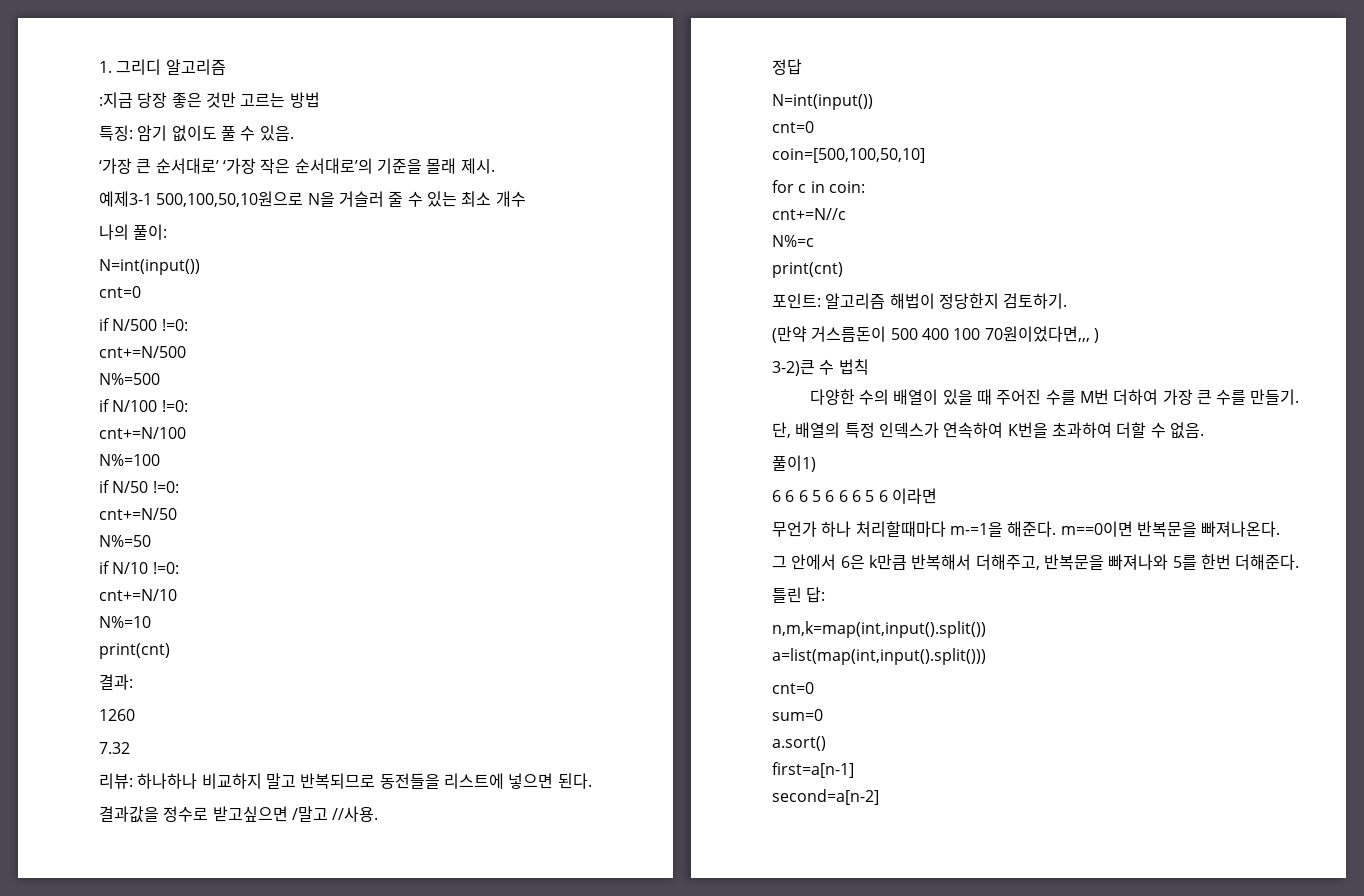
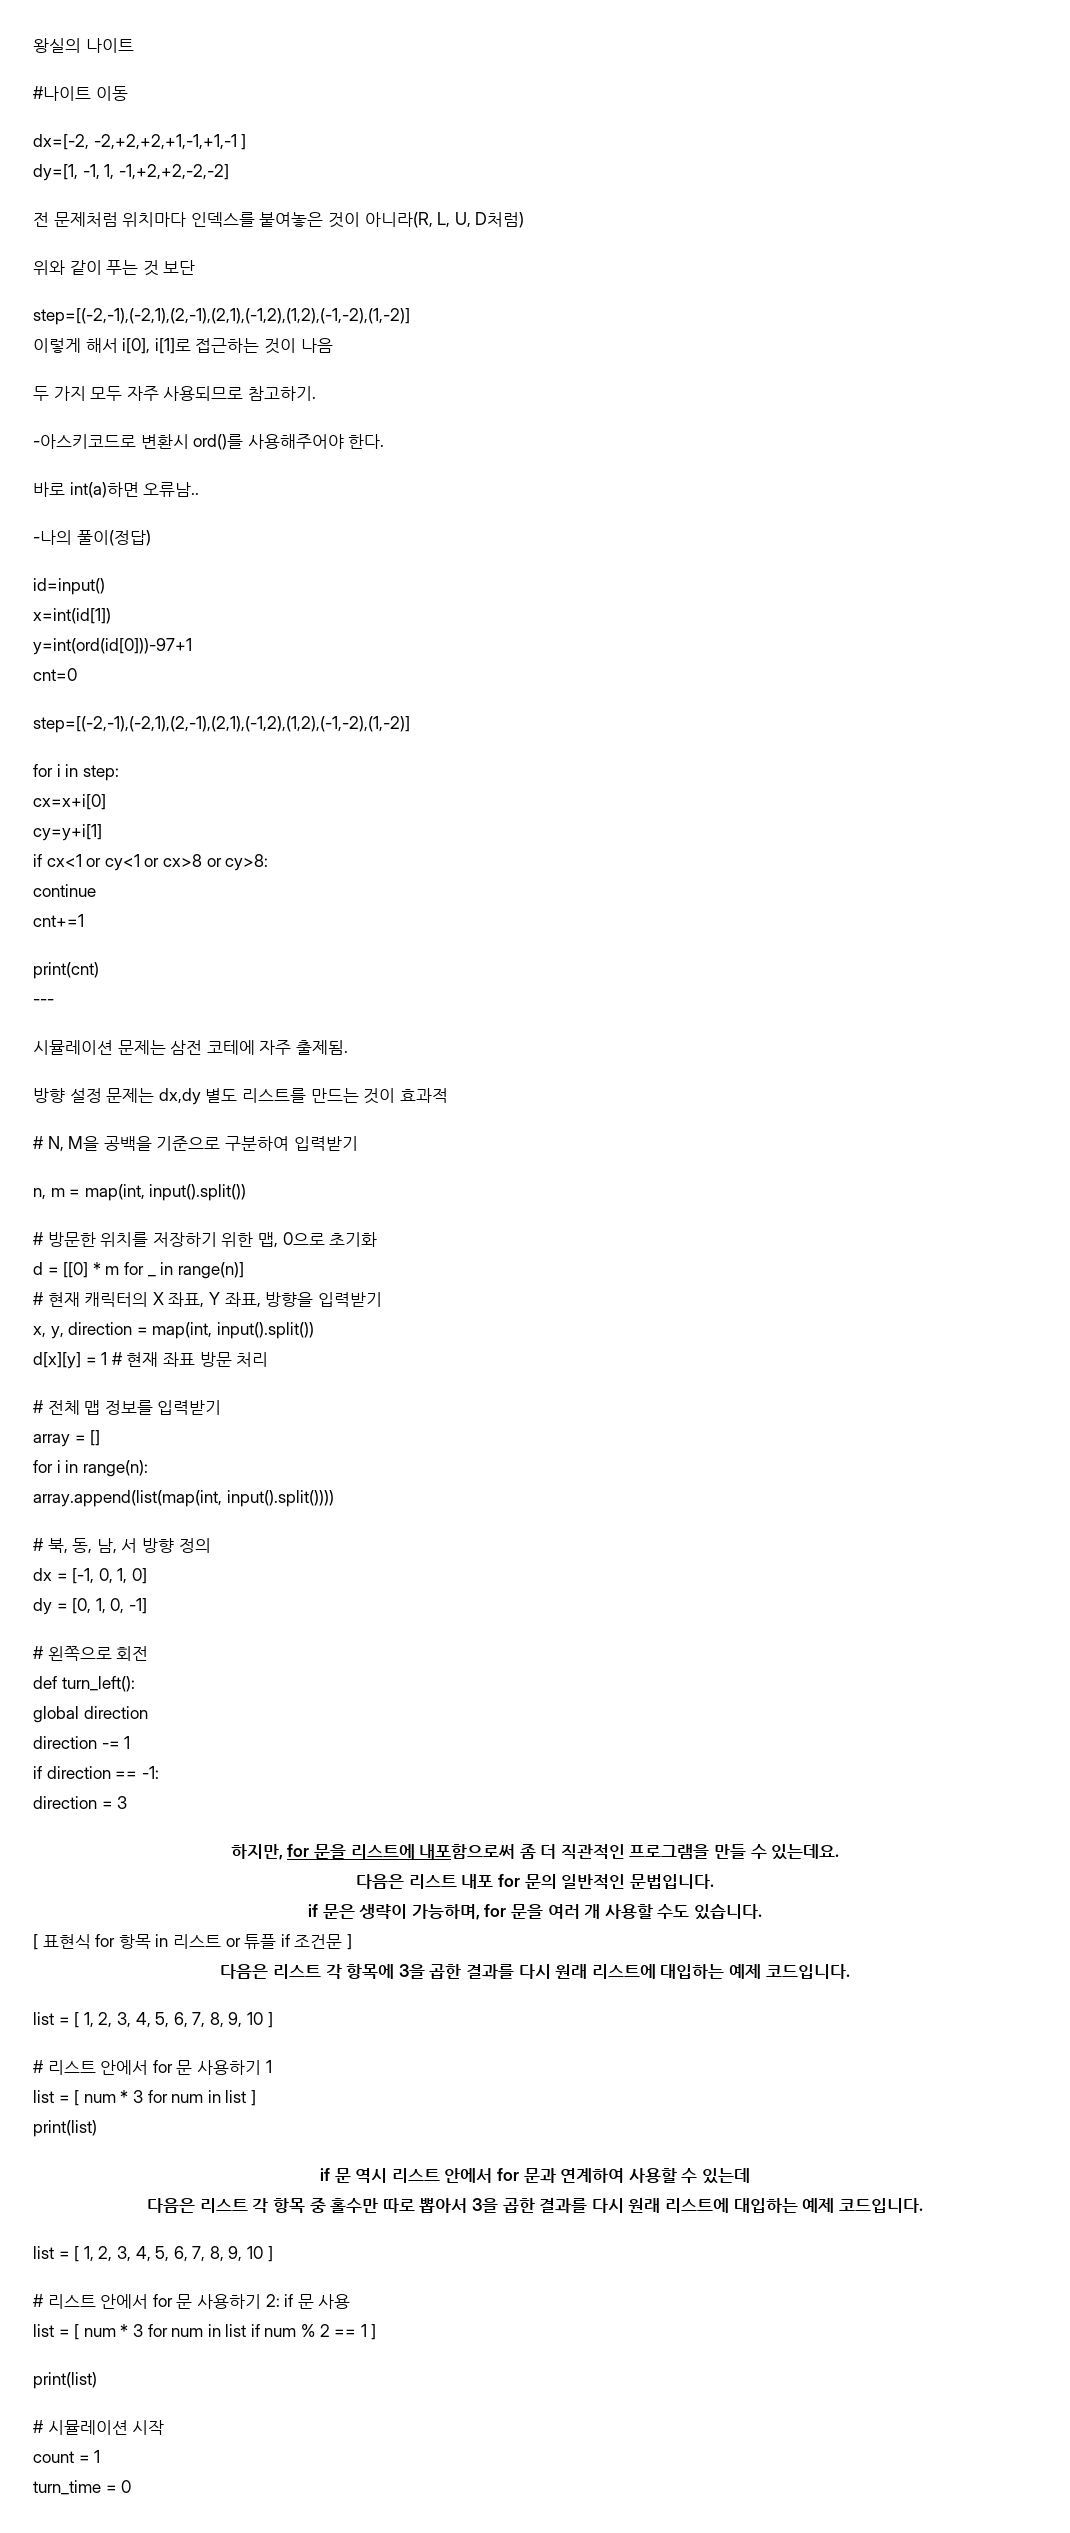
[99,59,226,75] [99,92,320,108] [99,125,294,142] [99,158,495,174] [99,191,526,207] [99,224,168,240] [99,259,200,275] [99,286,141,298] [99,318,188,331] [99,346,186,358] [99,373,160,385] [99,399,188,412] [99,427,186,439] [99,454,160,466] [99,480,179,493] [99,508,177,520] [99,535,151,547] [99,561,179,574] [99,589,177,601] [99,616,151,628] [99,643,170,659] [99,674,133,690] [99,709,135,721] [99,742,130,754] [99,773,592,789] [99,806,379,823] [772,59,802,75] [772,94,873,110] [772,121,814,133] [772,148,925,163] [772,180,865,193] [772,208,846,220] [772,235,814,247] [772,262,843,278] [772,293,1068,309] [772,326,1099,343] [772,359,869,376] [809,389,1300,405] [772,422,1204,439] [772,455,816,472] [772,488,937,504] [772,521,1281,537] [772,554,1300,570] [772,587,826,603] [772,621,986,638] [772,648,986,665] [772,682,814,694] [772,709,823,721] [772,736,826,751] [772,762,854,778] [772,789,879,805] 1. 그리디 알고리즘 // :지금 당장 좋은 것만 고르는 방법 // 특징: 암기 없이도 풀 수 있음. // ‘가장 큰 순서대로’ ‘가장 작은 순서대로’의 기준을 몰래 제시. // 예제3-1 500,100,50,10원으로 N을 거슬러 줄 수 있는 최소 개수 // 나의 풀이: // N=int(input()) // cnt=0 // if N/500 !=0: // cnt+=N/500 // N%=500 // if N/100 !=0: // cnt+=N/100 // N%=100 // if N/50 !=0: // cnt+=N/50 // N%=50 // if N/10 !=0: // cnt+=N/10 // N%=10 // print(cnt) // 결과: // 1260 // 7.32 // 리뷰: 하나하나 비교하지 말고 반복되므로 동전들을 리스트에 넣으면 된다. // 결과값을 정수로 받고싶으면 /말고 //사용. // 정답 // N=int(input()) // cnt=0 // coin=[500,100,50,10] // for c in coin: // cnt+=N//c // N%=c // print(cnt) // 포인트: 알고리즘 해법이 정당한지 검토하기. // (만약 거스름돈이 500 400 100 70원이었다면,,, ) // 3-2)큰 수 법칙 // 다양한 수의 배열이 있을 때 주어진 수를 M번 더하여 가장 큰 수를 만들기. // 단, 배열의 특정 인덱스가 연속하여 K번을 초과하여 더할 수 없음. // 풀이1) // 6 6 6 5 6 6 6 5 6 이라면 // 무언가 하나 처리할때마다 m-=1을 해준다. m==0이면 반복문을 빠져나온다. // 그 안에서 6은 k만큼 반복해서 더해주고, 반복문을 빠져나와 5를 한번 더해준다. // 틀린 답: // n,m,k=map(int,input().split()) // a=list(map(int,input().split())) // cnt=0 // sum=0 // a.sort() // first=a[n-1] // second=a[n-2] -> [33,38,134,53] [33,86,128,101] [33,134,247,150] [33,164,229,181] [33,212,525,228] [33,260,196,276] [33,308,410,325] [33,338,333,354] [33,386,316,401] [33,434,385,450] [33,482,200,498] [33,530,151,546] [33,578,105,595] [33,608,111,624] [33,638,192,655] [33,668,77,681] [33,716,410,733] [33,764,119,781] [33,794,106,810] [33,824,102,841] [33,854,269,871] [33,884,96,897] [33,914,84,927] [33,962,99,979] [33,999,54,1005] [33,1040,348,1055] [33,1088,448,1105] [33,1136,358,1152] [33,1184,247,1201] [33,1232,378,1248] [33,1262,144,1278] [147,1275,156,1277] [160,1262,244,1279] [33,1292,382,1308] [33,1322,314,1339] [33,1352,269,1369] [33,1400,222,1415] [33,1430,101,1447] [33,1460,148,1477] [33,1490,334,1507] [33,1538,211,1554] [33,1568,147,1584] [33,1598,147,1615] [33,1646,149,1661] [33,1676,135,1692] [33,1706,148,1723] [33,1736,131,1749] [33,1766,159,1779] [33,1796,128,1809] [230,1844,840,1860] [356,1874,714,1889] [308,1904,762,1920] [33,1934,352,1950] [220,1964,850,1979] [33,2012,273,2028] [33,2060,272,2075] [33,2090,256,2106] [33,2120,97,2137] [320,2168,750,2184] [147,2198,923,2213] [33,2246,273,2262] [33,2294,351,2309] [33,2324,377,2340] [33,2372,97,2389] [33,2420,165,2435] [33,2450,101,2463] [33,2480,132,2495] 왕실의 나이트 // #나이트 이동 // dx=[-2, -2,+2,+2,+1,-1,+1,-1 ] // dy=[1, -1, 1, -1,+2,+2,-2,-2] // 전 문제처럼 위치마다 인덱스를 붙여놓은 것이 아니라(R, L, U, D처럼) // 위와 같이 푸는 것 보단 // step=[(-2,-1),(-2,1),(2,-1),(2,1),(-1,2),(1,2),(-1,-2),(1,-2)] // 이렇게 해서 i[0], i[1]로 접근하는 것이 나음 // 두 가지 모두 자주 사용되므로 참고하기. // -아스키코드로 변환시 ord()를 사용해주어야 한다. // 바로 int(a)하면 오류남.. // -나의 풀이(정답) // id=input() // x=int(id[1]) // y=int(ord(id[0]))-97+1 // cnt=0 // step=[(-2,-1),(-2,1),(2,-1),(2,1),(-1,2),(1,2),(-1,-2),(1,-2)] // for i in step: // cx=x+i[0] // cy=y+i[1] // if cx<1 or cy<1 or cx>8 or cy>8: // continue // cnt+=1 // print(cnt) // --- // 시뮬레이션 문제는 삼전 코테에 자주 출제됨. // 방향 설정 문제는 dx,dy 별도 리스트를 만드는 것이 효과적 // # N, M을 공백을 기준으로 구분하여 입력받기 // n, m = map(int, input().split()) // # 방문한 위치를 저장하기 위한 맵, 0으로 초기화 // d = [[0] * m for _ in range(n)] // # 현재 캐릭터의 X 좌표, Y 좌표, 방향을 입력받기 // x, y, direction = map(int, input().split()) // d[x][y] = 1 # 현재 좌표 방문 처리 // # 전체 맵 정보를 입력받기 // array = [] // for i in range(n): // array.append(list(map(int, input().split()))) // # 북, 동, 남, 서 방향 정의 // dx = [-1, 0, 1, 0] // dy = [0, 1, 0, -1] // # 왼쪽으로 회전 // def turn_left(): // global direction // direction -= 1 // if direction == -1: // direction = 3 // 하지만, for 문을 리스트에 내포함으로써 좀 더 직관적인 프로그램을 만들 수 있는데요. // 다음은 리스트 내포 for 문의 일반적인 문법입니다. // if 문은 생략이 가능하며, for 문을 여러 개 사용할 수도 있습니다. // [ 표현식 for 항목 in 리스트 or 튜플 if 조건문 ] // 다음은 리스트 각 항목에 3을 곱한 결과를 다시 원래 리스트에 대입하는 예제 코드입니다. // list = [ 1, 2, 3, 4, 5, 6, 7, 8, 9, 10 ] // # 리스트 안에서 for 문 사용하기 1 // list = [ num * 3 for num in list ] // print(list) // if 문 역시 리스트 안에서 for 문과 연계하여 사용할 수 있는데 // 다음은 리스트 각 항목 중 홀수만 따로 뽑아서 3을 곱한 결과를 다시 원래 리스트에 대입하는 예제 코드입니다. // list = [ 1, 2, 3, 4, 5, 6, 7, 8, 9, 10 ] // # 리스트 안에서 for 문 사용하기 2: if 문 사용 // list = [ num * 3 for num in list if num % 2 == 1 ] // print(list) // # 시뮬레이션 시작 // count = 1 // turn_time = 0

